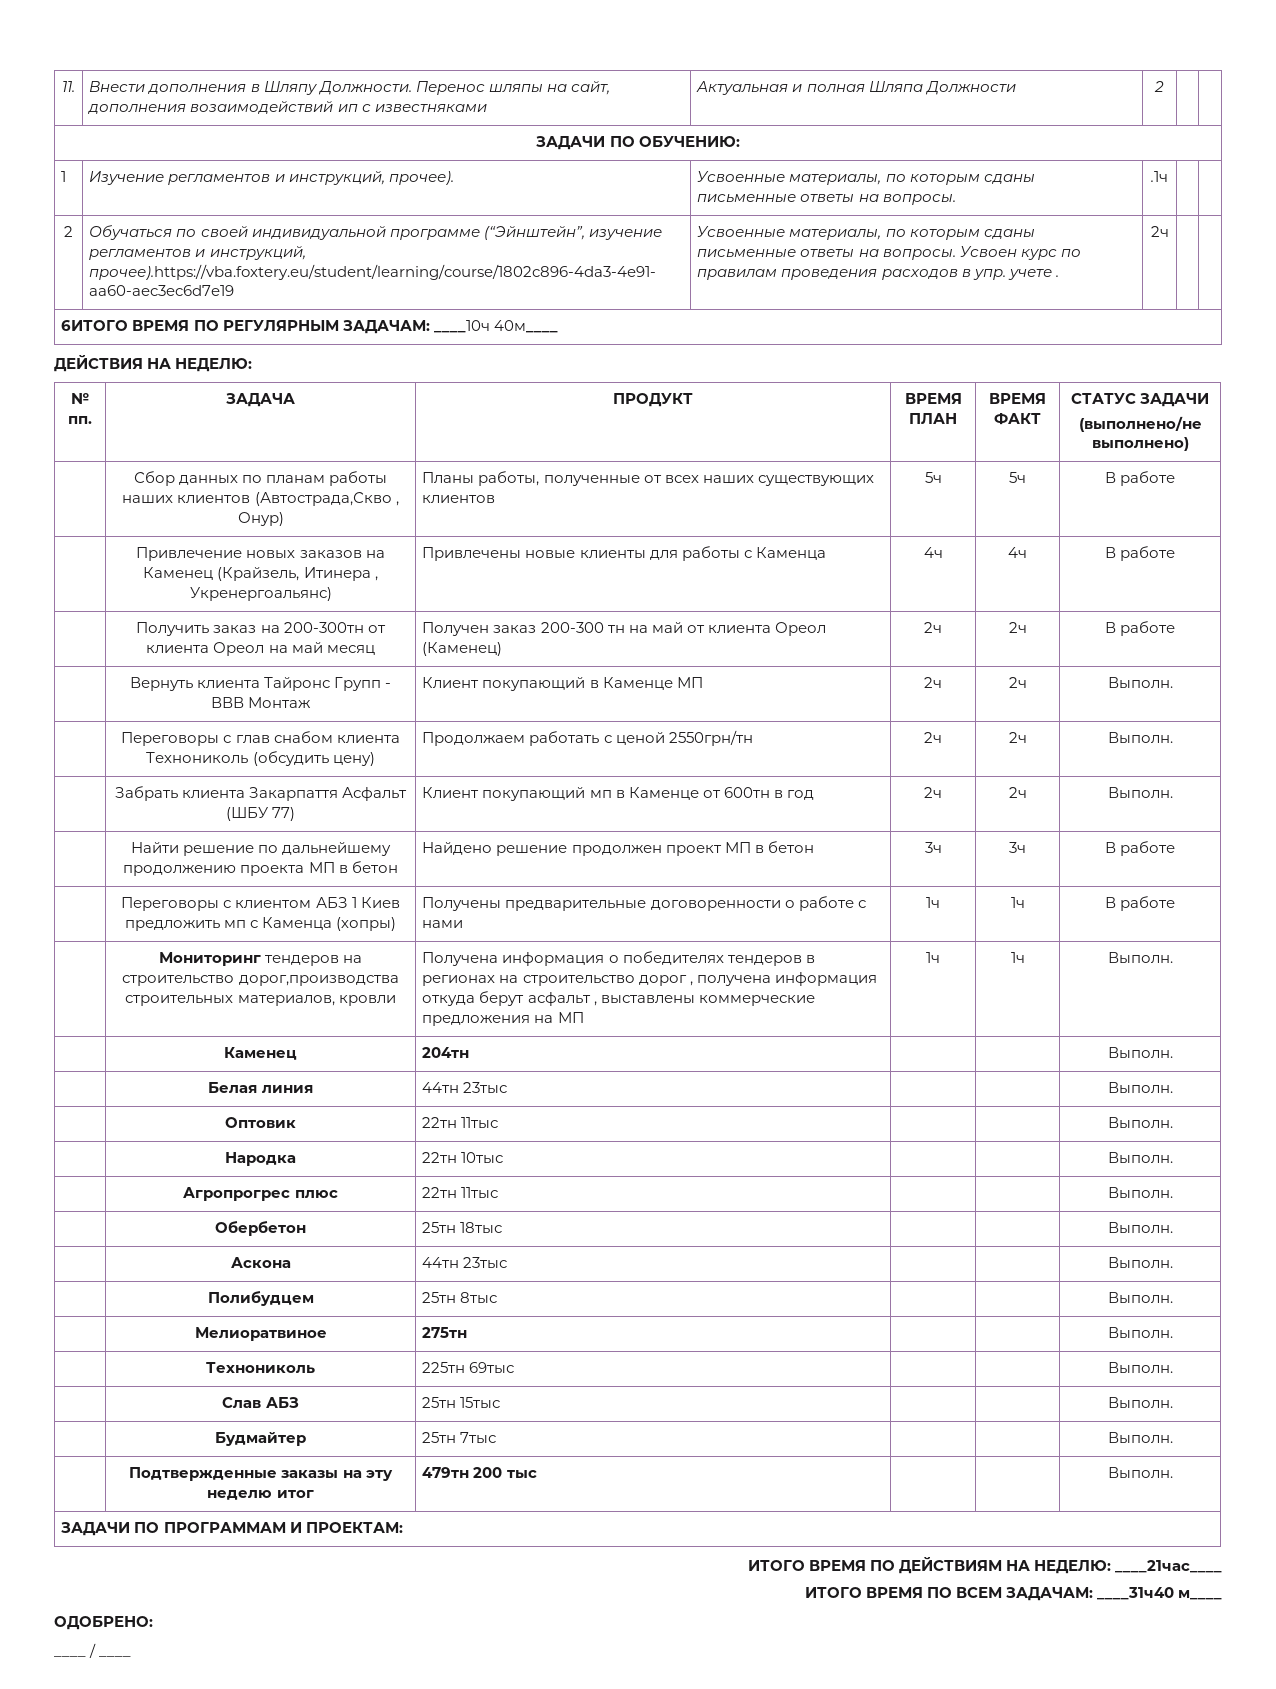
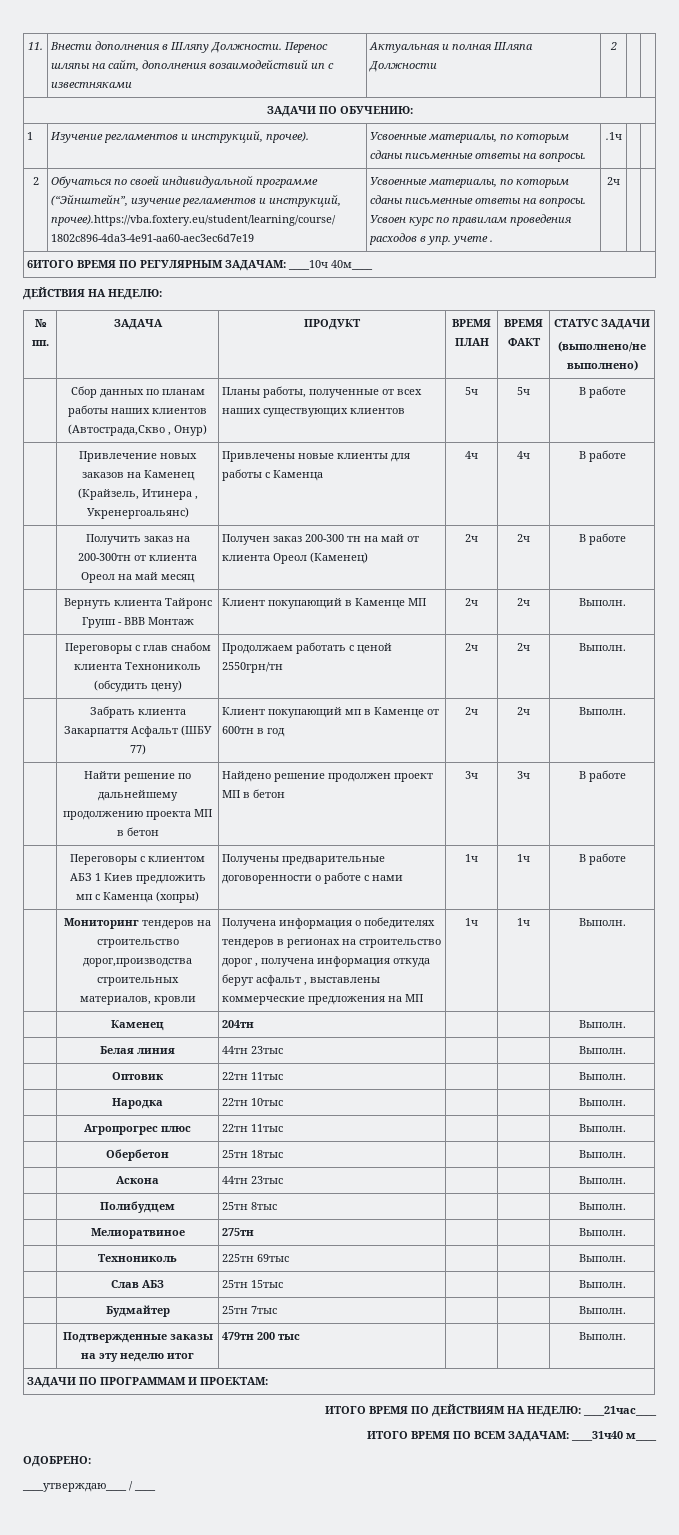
[54,1656,86,1657] ____ -> [22,1483,127,1492] ____утверждаю____

